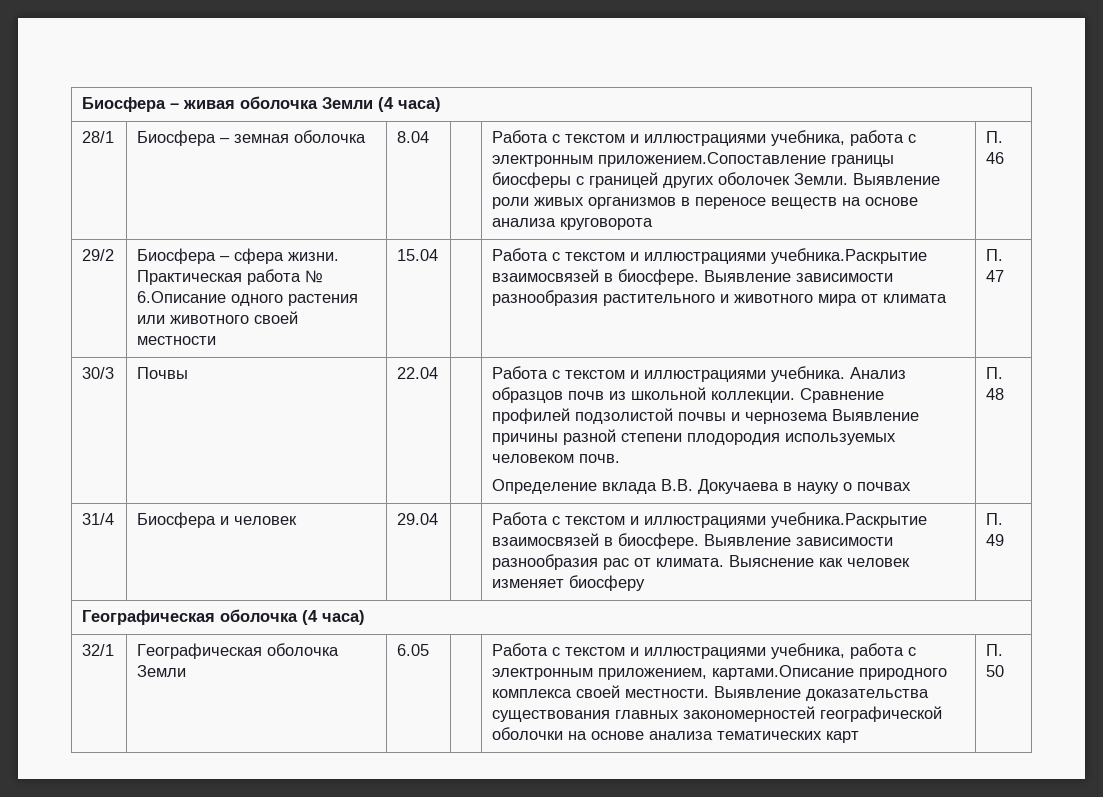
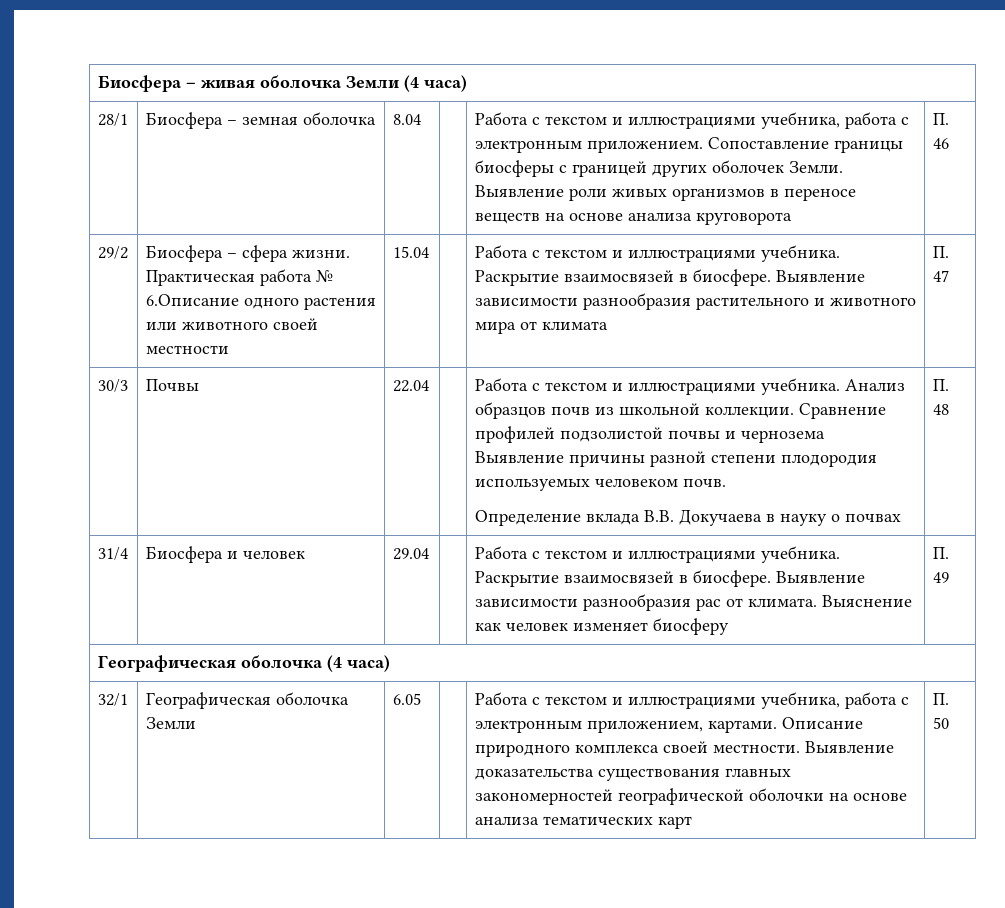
[598,152,827,167] приложением.Сопоставление -> [586,137,829,153] приложением. Сопоставление
[771,248,928,264] учебника.Раскрытие -> [760,245,840,262] [474,270,559,286] учебника. Раскрытие
[771,512,928,528] учебника.Раскрытие -> [760,546,840,563] [474,571,559,587] учебника. Раскрытие
[712,665,855,680] картами.Описание -> [707,717,863,733] картами. Описание

